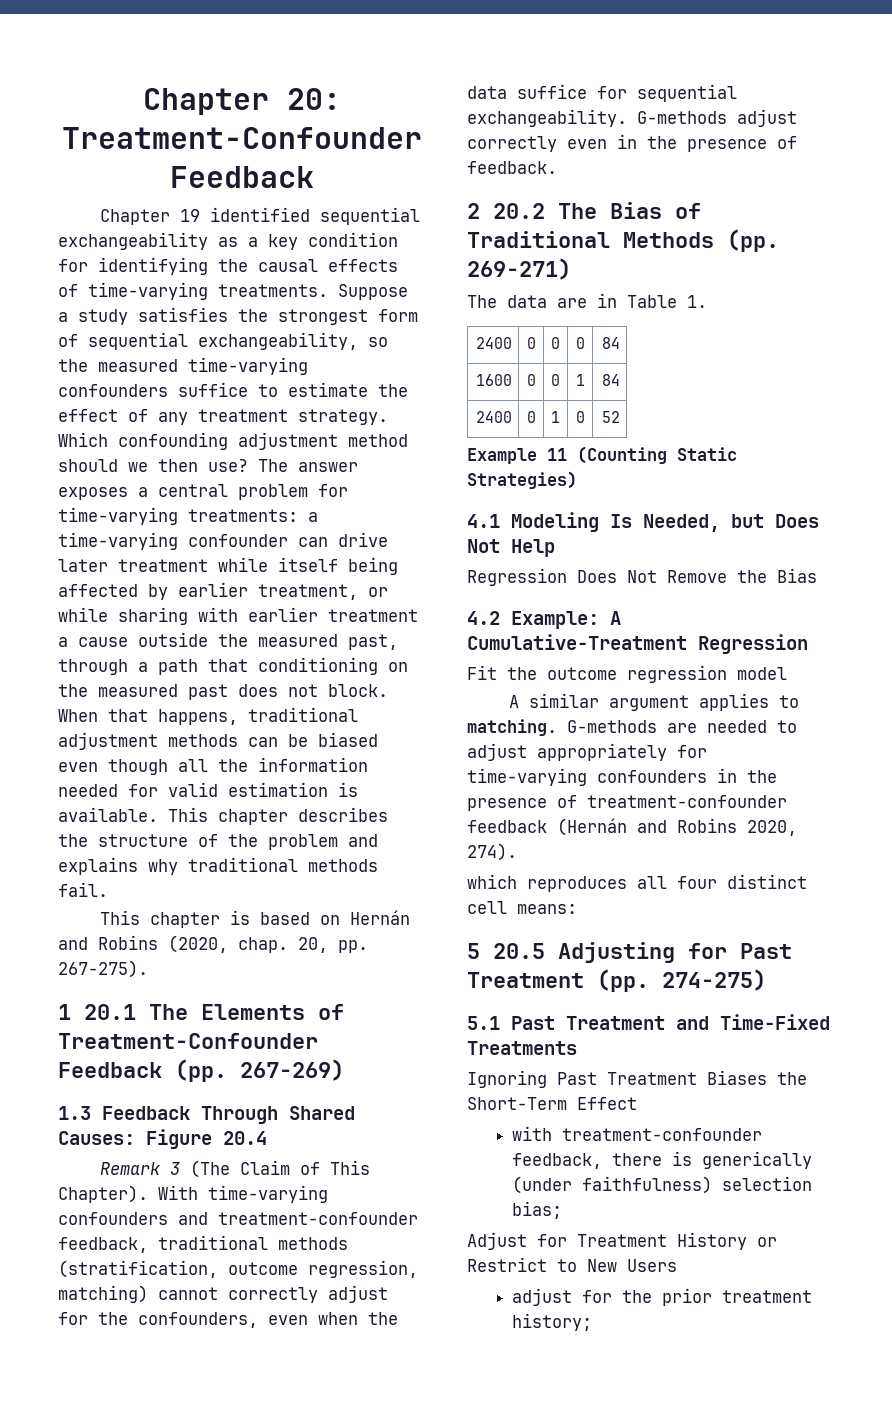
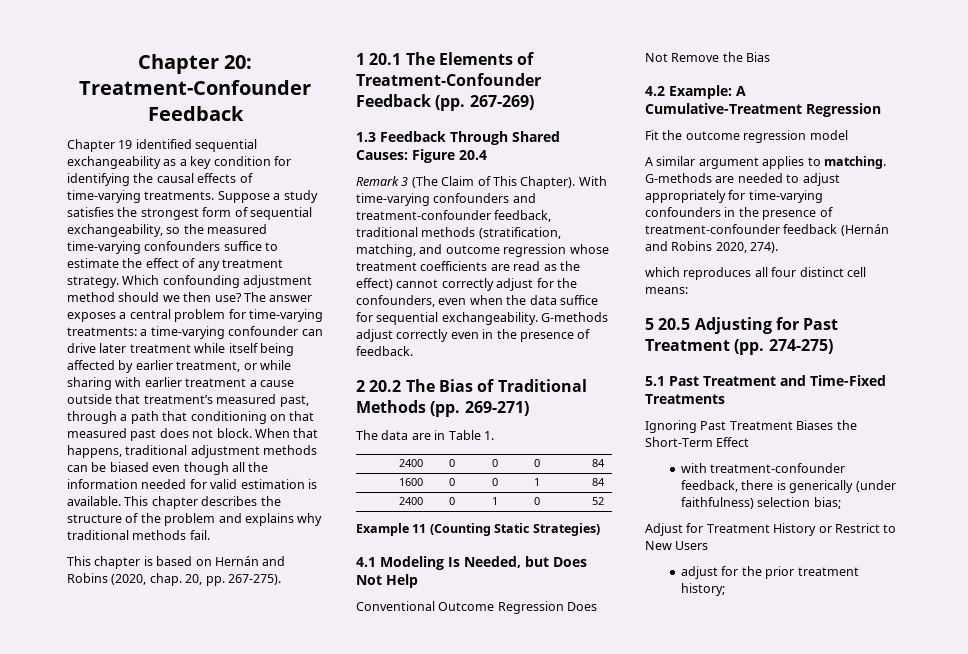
[218,634,248,647] the -> [115,394,213,404] that treatment’s
[58,684,88,697] the -> [289,411,315,421] that
[228,1260,418,1278] [58,1285,148,1303] outcome regression, matching) -> [356,244,609,257] [356,261,580,271] [356,278,393,290] matching, and outcome regression whose treatment coefficients are read as the effect)
(555, 548) none -> [356,601,495,611] Conventional Outcome

